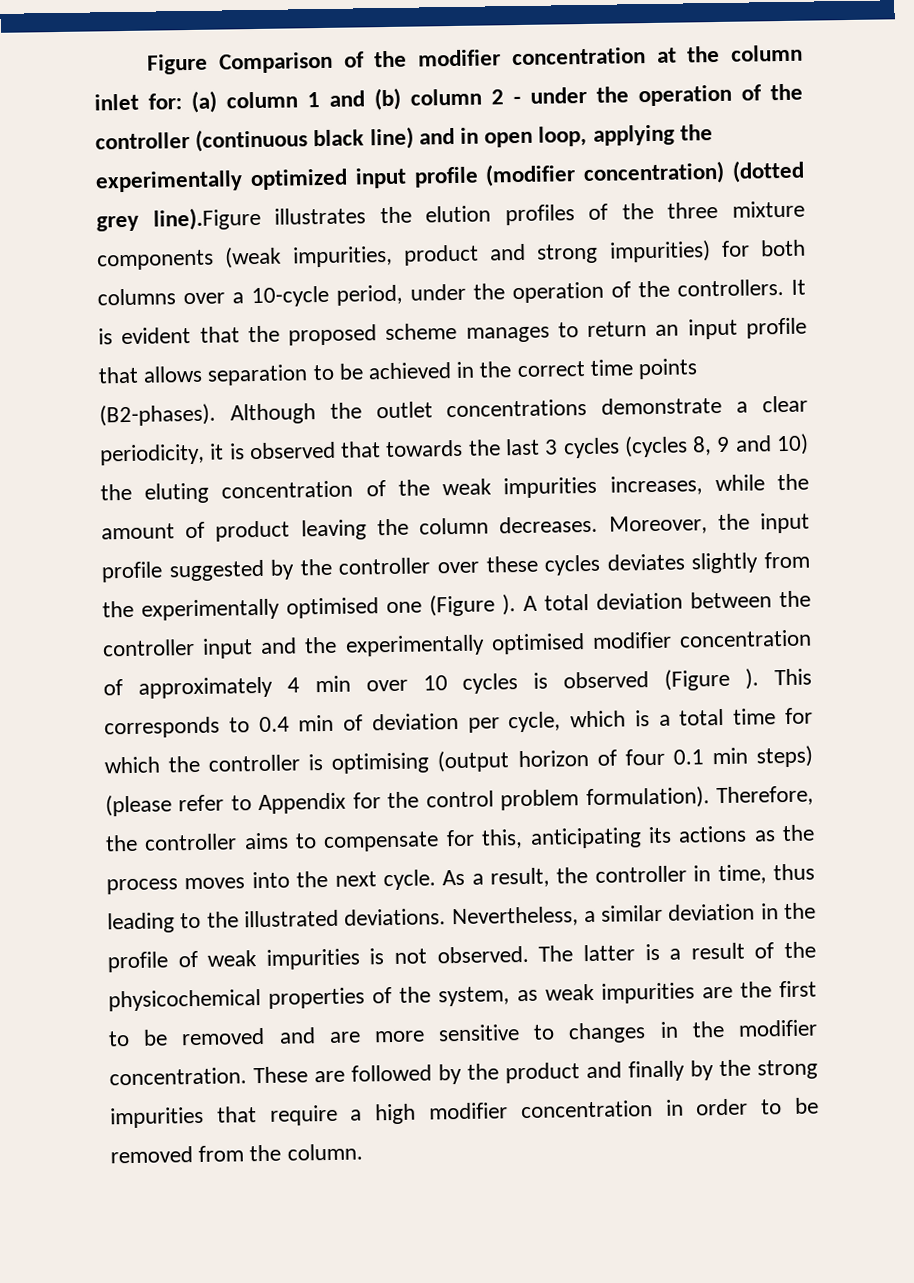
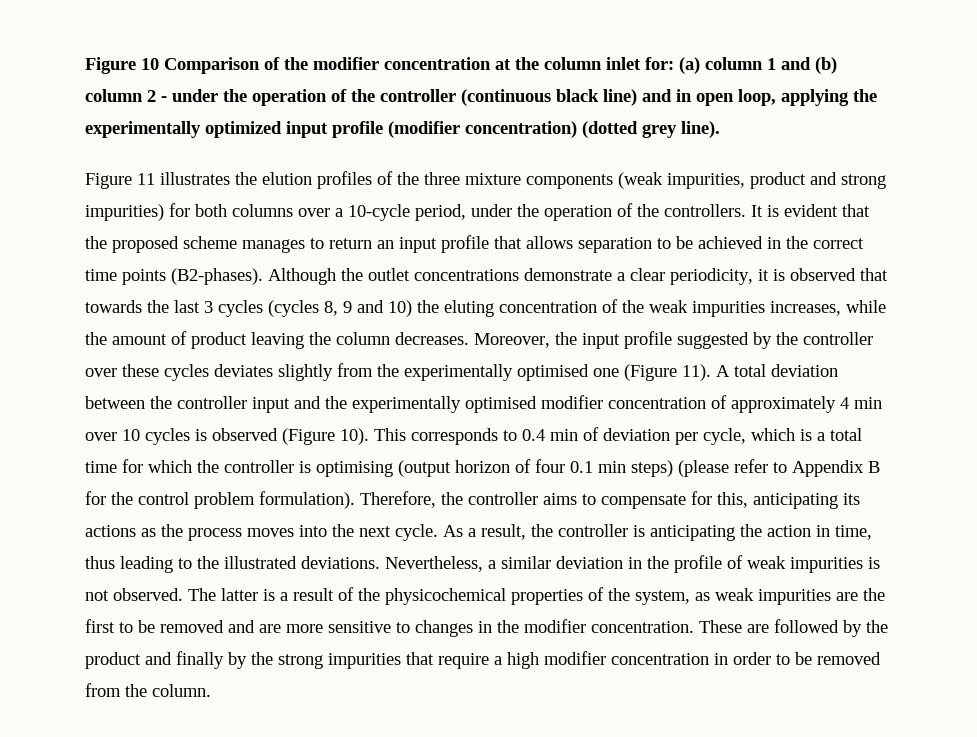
[147,53,209,75] Figure -> [85,57,159,74] Figure 10
[152,206,261,231] line).Figure -> [681,121,720,138] [85,173,155,189] line). // Figure 11
[502,594,516,616] ). -> [682,364,711,381] 11).
[745,668,760,690] ). -> [340,428,369,445] 10).
(347, 803) none -> [868,461,880,473] B
(687, 874) none -> [633,524,811,541] is anticipating the action

